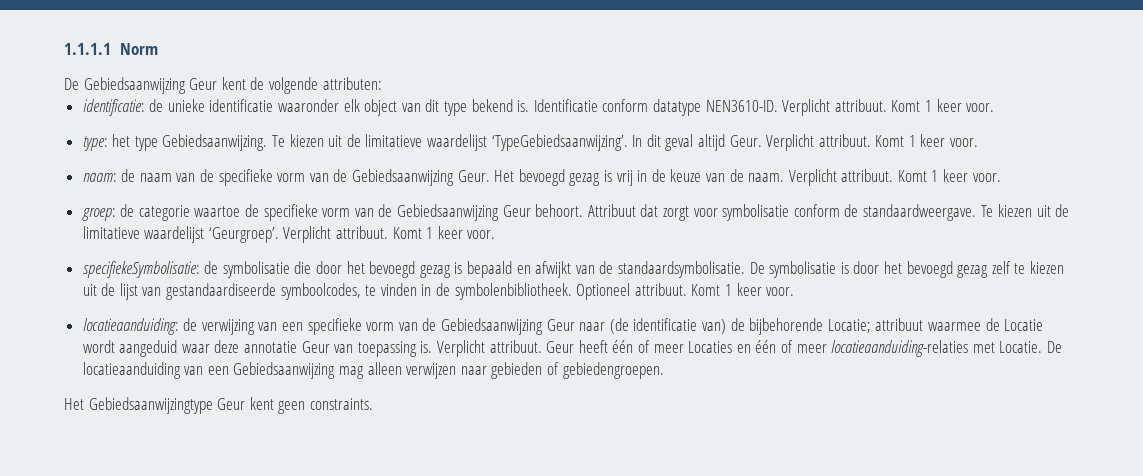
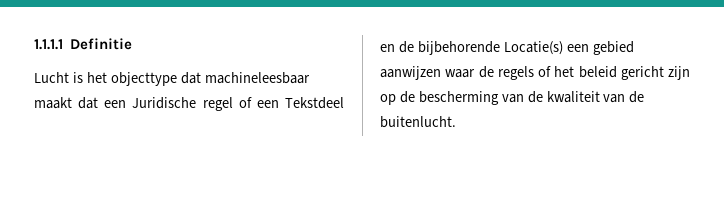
[119,43,158,55] [64,77,382,94] [82,99,995,116] [82,134,979,151] [82,169,1001,186] [81,204,1070,221] [82,226,496,243] [82,261,1064,278] [82,283,795,300] [82,318,1044,335] [82,340,1062,357] [82,362,664,379] [64,397,373,414] Norm // De Gebiedsaanwijzing Geur kent de volgende attributen: // identificatie: de unieke identificatie waaronder elk object van dit type bekend is. Identificatie conform datatype NEN3610-ID. Verplicht attribuut. Komt 1 keer voor. // type: het type Gebiedsaanwijzing. Te kiezen uit de limitatieve waardelijst ‘TypeGebiedsaanwijzing’. In dit geval altijd Geur. Verplicht attribuut. Komt 1 keer voor. // naam: de naam van de specifieke vorm van de Gebiedsaanwijzing Geur. Het bevoegd gezag is vrij in de keuze van de naam. Verplicht attribuut. Komt 1 keer voor. // groep: de categorie waartoe de specifieke vorm van de Gebiedsaanwijzing Geur behoort. Attribuut dat zorgt voor symbolisatie conform de standaardweergave. Te kiezen uit de limitatieve waardelijst ‘Geurgroep’. Verplicht attribuut. Komt 1 keer voor. // specifiekeSymbolisatie: de symbolisatie die door het bevoegd gezag is bepaald en afwijkt van de standaardsymbolisatie. De symbolisatie is door het bevoegd gezag zelf te kiezen uit de lijst van gestandaardiseerde symboolcodes, te vinden in de symbolenbibliotheek. Optioneel attribuut. Komt 1 keer voor. // locatieaanduiding: de verwijzing van een specifieke vorm van de Gebiedsaanwijzing Geur naar (de identificatie van) de bijbehorende Locatie; attribuut waarmee de Locatie wordt aangeduid waar deze annotatie Geur van toepassing is. Verplicht attribuut. Geur heeft één of meer Locaties en één of meer locatieaanduiding-relaties met Locatie. De locatieaanduiding van een Gebiedsaanwijzing mag alleen verwijzen naar gebieden of gebiedengroepen. // Het Gebiedsaanwijzingtype Geur kent geen constraints. -> [70,38,133,50] [34,72,310,86] [34,97,344,111] [380,41,634,55] [380,66,690,80] [380,91,645,105] [380,116,456,128] Definitie // Lucht is het objecttype dat machineleesbaar maakt dat een Juridische regel of een Tekstdeel en de bijbehorende Locatie(s) een gebied aanwijzen waar de regels of het beleid gericht zijn op de bescherming van de kwaliteit van de buitenlucht.

